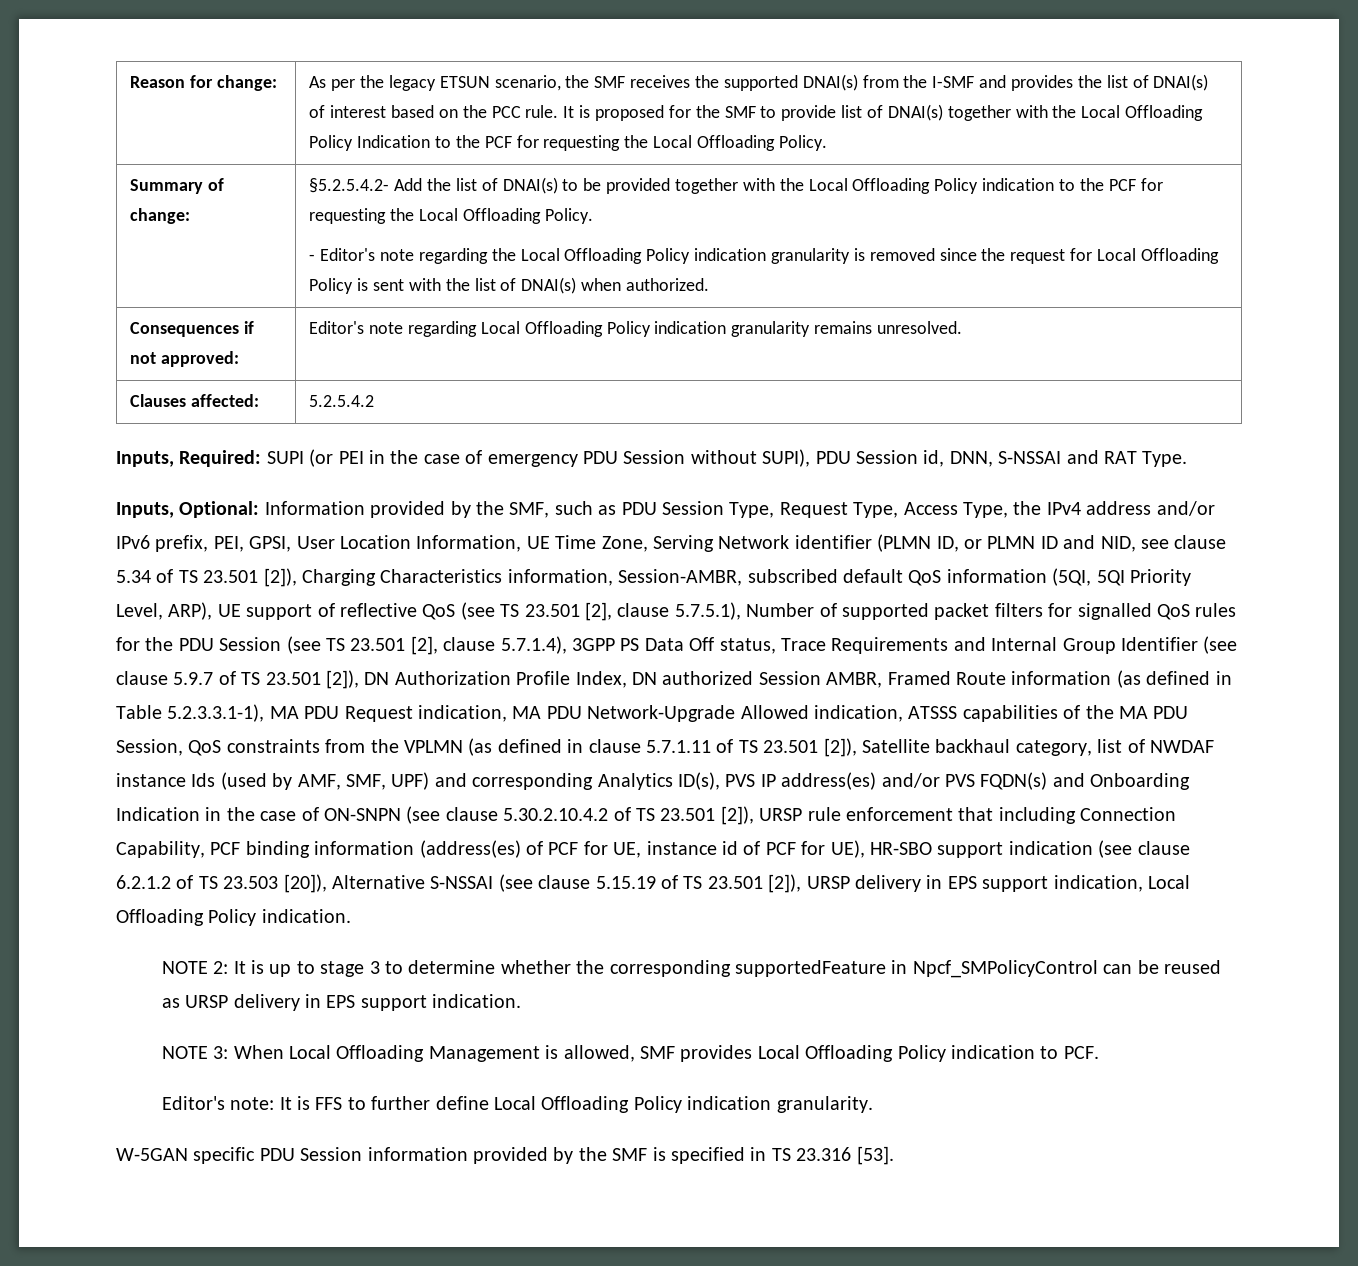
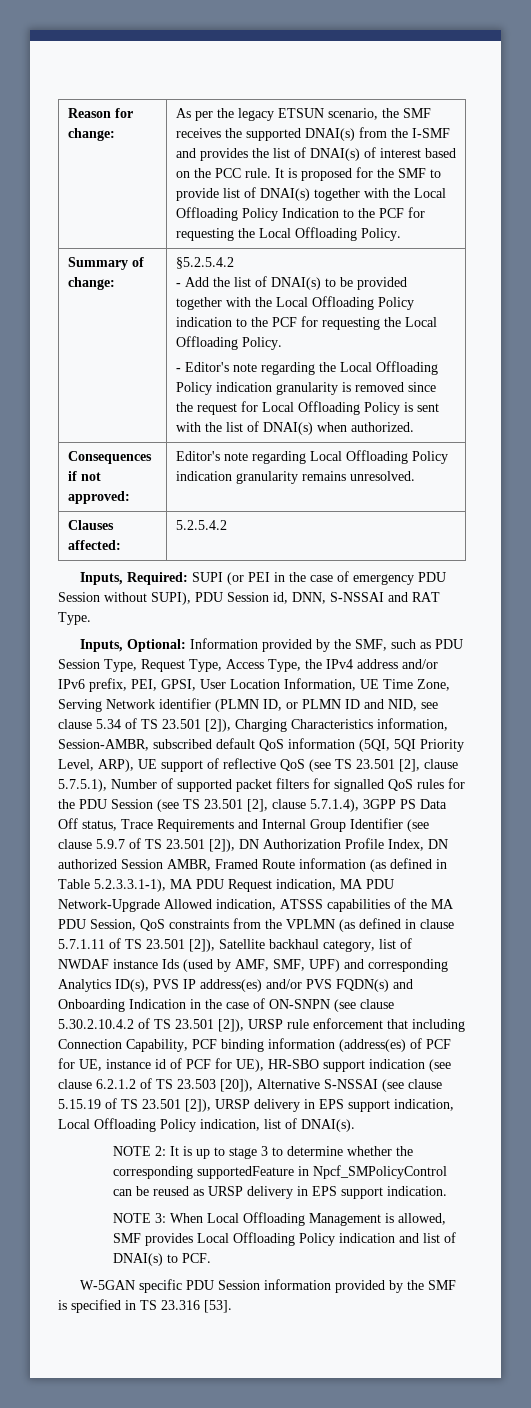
[309,178,390,193] §5.2.5.4.2- -> [175,257,234,269] [175,283,181,287] §5.2.5.4.2 // -
[261,909,351,923] indication. -> [200,1118,355,1132] indication, list of DNAI(s).
[1040,1046,1099,1059] [161,1096,873,1113] to PCF. // Editor's note: It is FFS to further define Local Offloading Policy indication granularity. -> [399,1232,457,1243] [113,1253,212,1266] and list of DNAI(s) to PCF.

